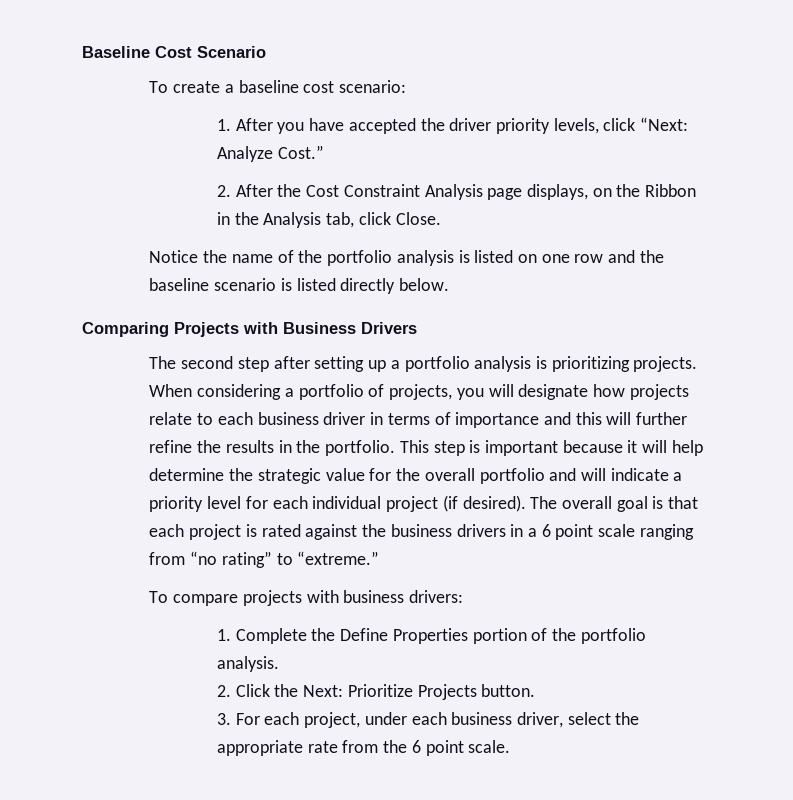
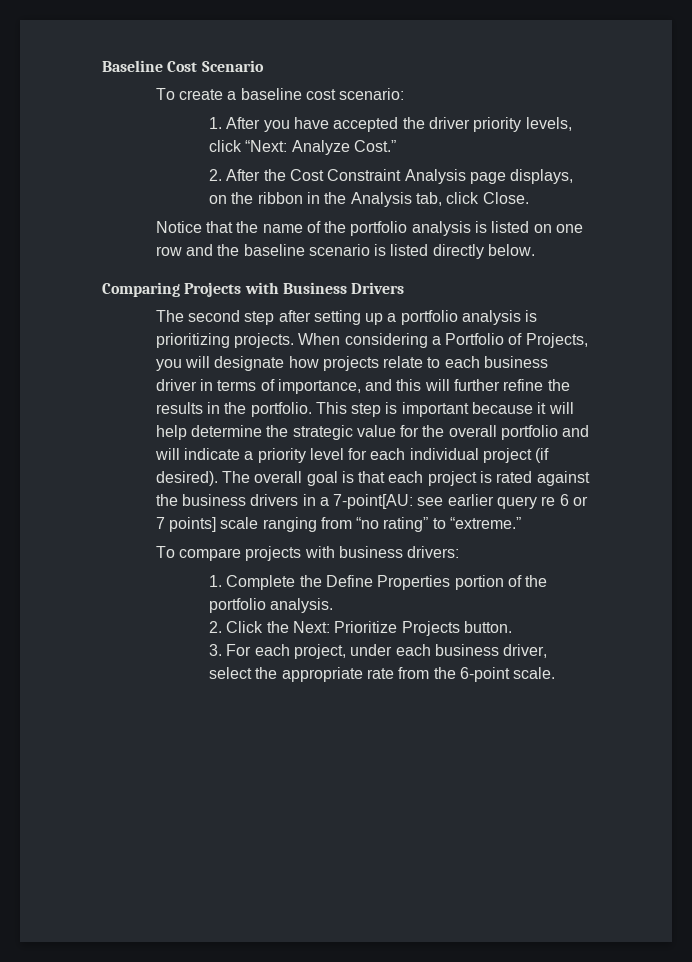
[645,184,697,197] Ribbon -> [257,192,303,204] ribbon
(199, 256) none -> [205,221,233,233] that
[298,384,453,400] portfolio of projects, -> [445,333,588,348] Portfolio of Projects,
[455,412,540,428] importance -> [277,379,361,394] importance,
[541,524,594,540] 6 point -> [333,494,589,509] [155,517,216,532] 7-point[AU: see earlier query re 6 or 7 points]
[411,740,464,756] 6 point -> [460,667,511,682] 6-point

